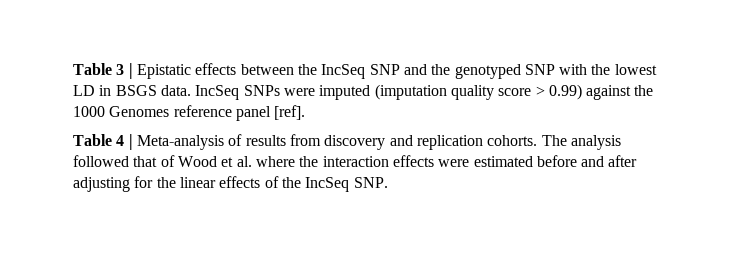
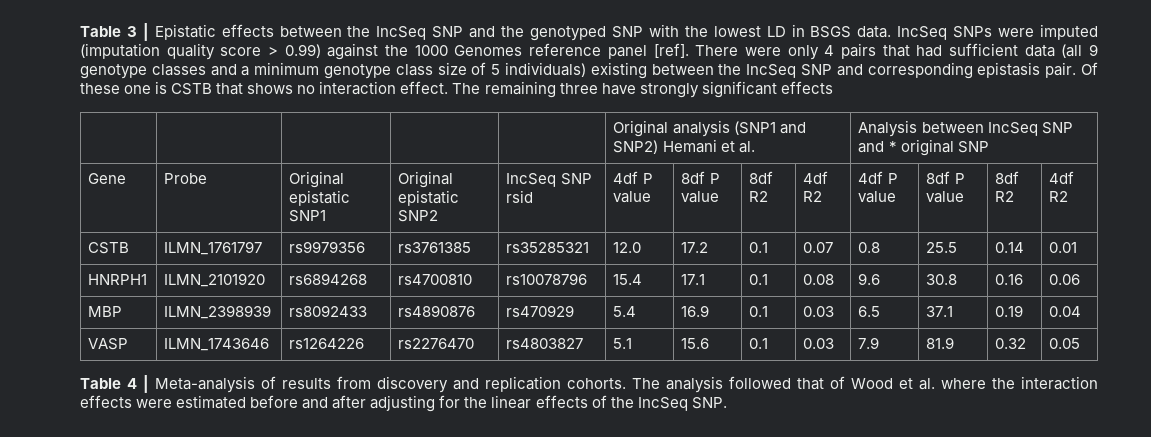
(306, 112) none -> [695,43,1099,60] [80,62,1098,79] [80,81,833,98] [613,120,806,137] [613,139,755,154] [858,120,1073,137] [858,139,989,156] [88,173,127,184] [164,173,208,184] [289,171,345,188] [289,190,351,206] [289,210,327,222] [398,171,454,188] [398,190,460,206] [398,210,439,222] [506,173,592,187] [506,190,534,203] [613,171,653,184] [613,191,652,203] [681,171,720,184] [681,191,720,203] [749,171,774,184] [749,191,769,202] [803,171,829,184] [803,191,823,202] [858,171,898,184] [858,191,897,203] [926,171,965,184] [926,191,965,203] [995,171,1020,184] [995,191,1015,202] [1049,171,1075,184] [1049,191,1069,202] [88,242,130,254] [164,241,263,255] [289,241,366,253] [398,242,472,253] [506,242,590,253] [613,242,642,253] [681,242,709,253] [749,242,769,253] [803,242,834,253] [858,242,881,253] [926,242,958,253] [995,242,1025,253] [1049,242,1078,253] [88,274,148,285] [164,273,266,287] [289,273,368,285] [398,274,473,285] [506,273,588,285] [613,274,643,285] [681,274,706,285] [749,274,769,285] [803,274,835,285] [858,273,881,285] [926,274,958,285] [995,274,1024,285] [1049,274,1081,285] [88,306,123,317] [164,305,272,319] [289,305,368,317] [398,305,476,317] [506,305,575,317] [613,306,637,317] [681,305,710,317] [749,306,769,317] [803,306,835,317] [858,306,881,317] [926,306,954,317] [995,305,1024,317] [1049,306,1082,317] [88,338,129,350] [164,338,270,351] [289,338,365,349] [398,338,475,349] [506,338,584,349] [613,338,633,349] [681,338,710,349] [749,338,769,349] [803,338,835,349] [858,337,880,349] [926,337,955,349] [995,338,1027,349] [1049,338,1081,349] There were only 4 pairs that had sufficient data (all 9 genotype classes and a minimum genotype class size of 5 individuals) existing between the IncSeq SNP and corresponding epistasis pair. Of these one is CSTB that shows no interaction effect. The remaining three have strongly significant effects // | | | | | Original analysis (SNP1 and SNP2) Hemani et al. | Analysis between IncSeq SNP and * original SNP // Gene | Probe | Original epistatic SNP1 | Original epistatic SNP2 | IncSeq SNP rsid | 4df P value | 8df P value | 8df R2 | 4df R2 | 4df P value | 8df P value | 8df R2 | 4df R2 // CSTB | ILMN_1761797 | rs9979356 | rs3761385 | rs35285321 | 12.0 | 17.2 | 0.1 | 0.07 | 0.8 | 25.5 | 0.14 | 0.01 // HNRPH1 | ILMN_2101920 | rs6894268 | rs4700810 | rs10078796 | 15.4 | 17.1 | 0.1 | 0.08 | 9.6 | 30.8 | 0.16 | 0.06 // MBP | ILMN_2398939 | rs8092433 | rs4890876 | rs470929 | 5.4 | 16.9 | 0.1 | 0.03 | 6.5 | 37.1 | 0.19 | 0.04 // VASP | ILMN_1743646 | rs1264226 | rs2276470 | rs4803827 | 5.1 | 15.6 | 0.1 | 0.03 | 7.9 | 81.9 | 0.32 | 0.05

